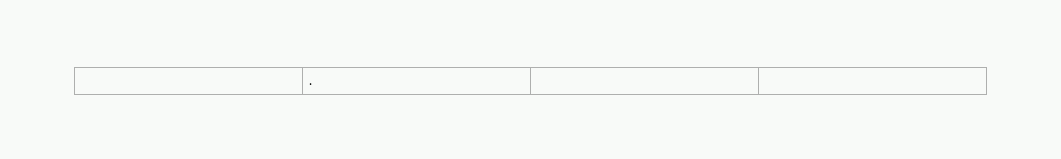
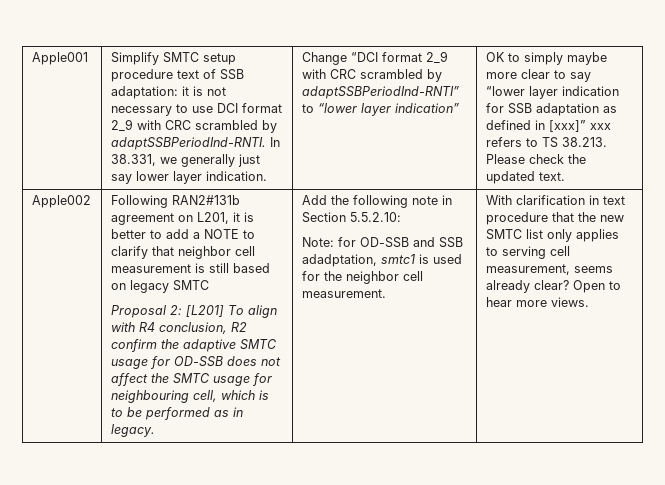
[308,83,312,85] | . | | -> [31,52,88,65] [110,52,236,65] [110,69,244,82] [110,86,226,99] [110,103,282,116] [110,119,277,133] [110,137,280,150] [110,154,260,167] [110,171,267,184] [301,51,448,65] [301,69,442,82] [301,86,459,99] [301,103,459,116] [485,52,607,65] [485,69,591,82] [485,86,619,99] [485,103,617,116] [485,120,611,132] [485,137,607,148] [485,154,586,164] [485,171,565,184] [31,195,91,208] [110,195,240,208] [110,212,254,225] [110,229,255,239] [110,246,255,259] [110,263,270,273] [110,280,209,293] [110,305,277,318] [110,322,247,334] [110,339,276,352] [110,356,281,369] [110,373,272,386] [110,390,269,403] [110,407,243,420] [110,424,155,437] [301,195,452,208] [301,212,401,223] [301,237,463,248] [301,254,462,267] [301,271,423,284] [301,289,386,298] [485,195,625,205] [485,212,624,225] [485,229,619,242] [485,246,570,259] [485,264,613,275] [485,280,621,293] [485,297,589,307] Apple001 | Simplify SMTC setup procedure text of SSB adaptation: it is not necessary to use DCI format 2_9 with CRC scrambled by adaptSSBPeriodInd-RNTI. In 38.331, we generally just say lower layer indication. | Change “DCI format 2_9 with CRC scrambled by adaptSSBPeriodInd-RNTI” to “lower layer indication” | OK to simply maybe more clear to say “lower layer indication for SSB adaptation as defined in [xxx]” xxx refers to TS 38.213. Please check the updated text. // Apple002 | Following RAN2#131b agreement on L201, it is better to add a NOTE to clarify that neighbor cell measurement is still based on legacy SMTC // Proposal 2: [L201] To align with R4 conclusion, R2 confirm the adaptive SMTC usage for OD-SSB does not affect the SMTC usage for neighbouring cell, which is to be performed as in legacy. | Add the following note in Section 5.5.2.10: // Note: for OD-SSB and SSB adadptation, smtc1 is used for the neighbor cell measurement. | With clarification in text procedure that the new SMTC list only applies to serving cell measurement, seems already clear? Open to hear more views.

